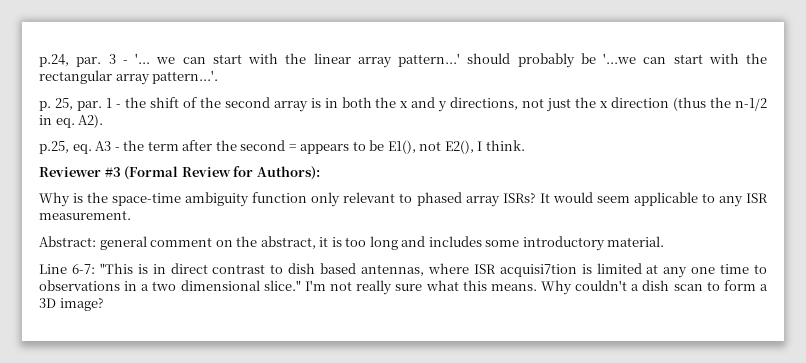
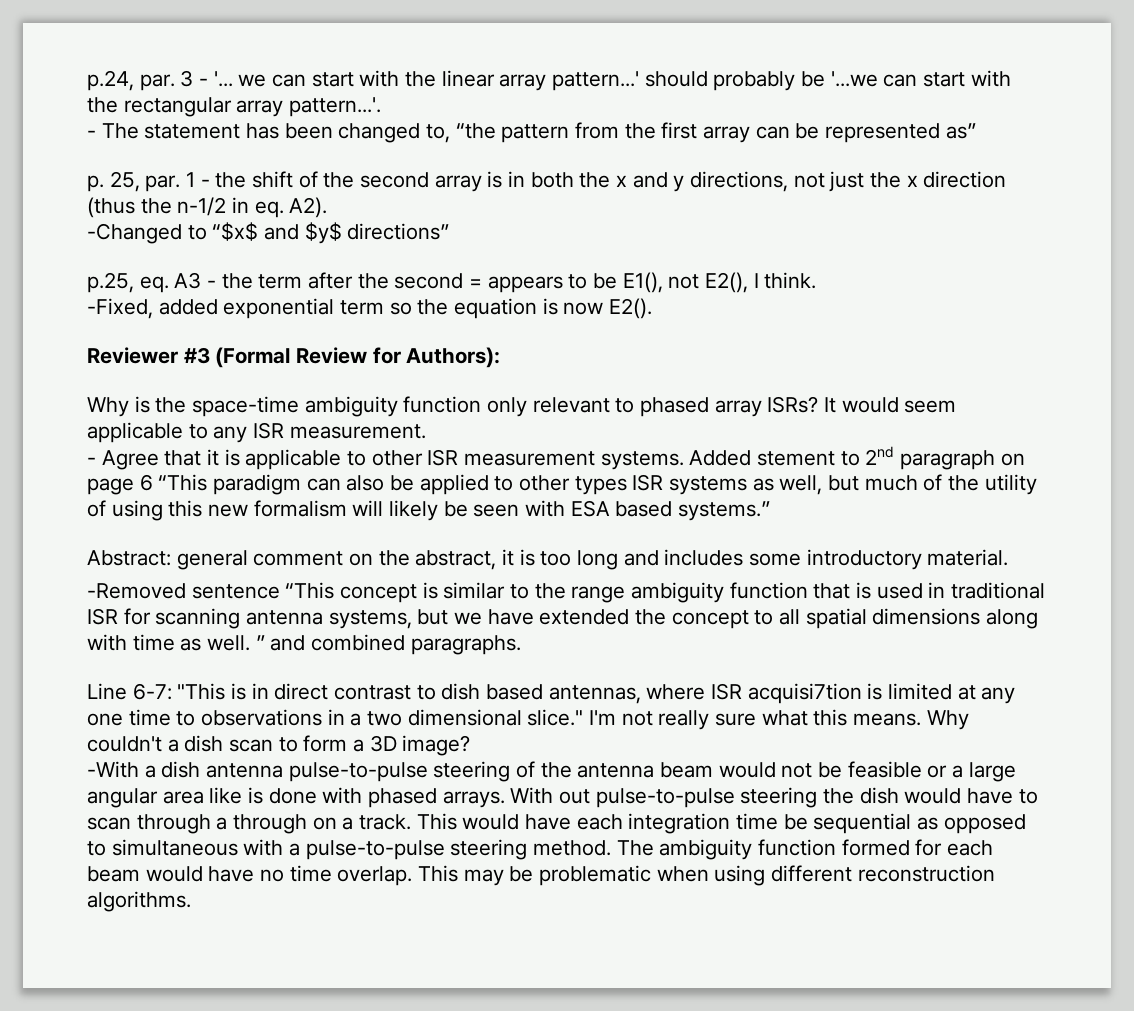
(219, 77) none -> [87,122,976,143] // - The statement has been changed to, “the pattern from the first array can be represented as”
(104, 121) none -> [87,222,450,244] // -Changed to “$x$ and $y$ directions”
(525, 145) none -> [87,298,653,319] // -Fixed, added exponential term so the equation is now E2().
(131, 215) none -> [87,446,1025,470] [87,474,1037,495] [87,500,771,521] // - Agree that it is applicable to other ISR measurement systems. Added stement to 2nd paragraph on page 6 “This paradigm can also be applied to other types ISR systems as well, but much of the utility of using this new formalism will likely be seen with ESA based systems.”
(665, 241) none -> [87,582,1046,603] [87,608,1039,629] [87,634,521,655] // -Removed sentence “This concept is similar to the range ambiguity function that is used in traditional ISR for scanning antenna systems, but we have extended the concept to all spatial dimensions along with time as well. ” and combined paragraphs.
(104, 304) none -> [87,761,1016,782] [87,787,1038,808] [87,813,1026,834] [87,839,994,860] [87,865,995,886] [87,891,191,912] // -With a dish antenna pulse-to-pulse steering of the antenna beam would not be feasible or a large angular area like is done with phased arrays. With out pulse-to-pulse steering the dish would have to scan through a through on a track. This would have each integration time be sequential as opposed to simultaneous with a pulse-to-pulse steering method. The ambiguity function formed for each beam would have no time overlap. This may be problematic when using different reconstruction algorithms.

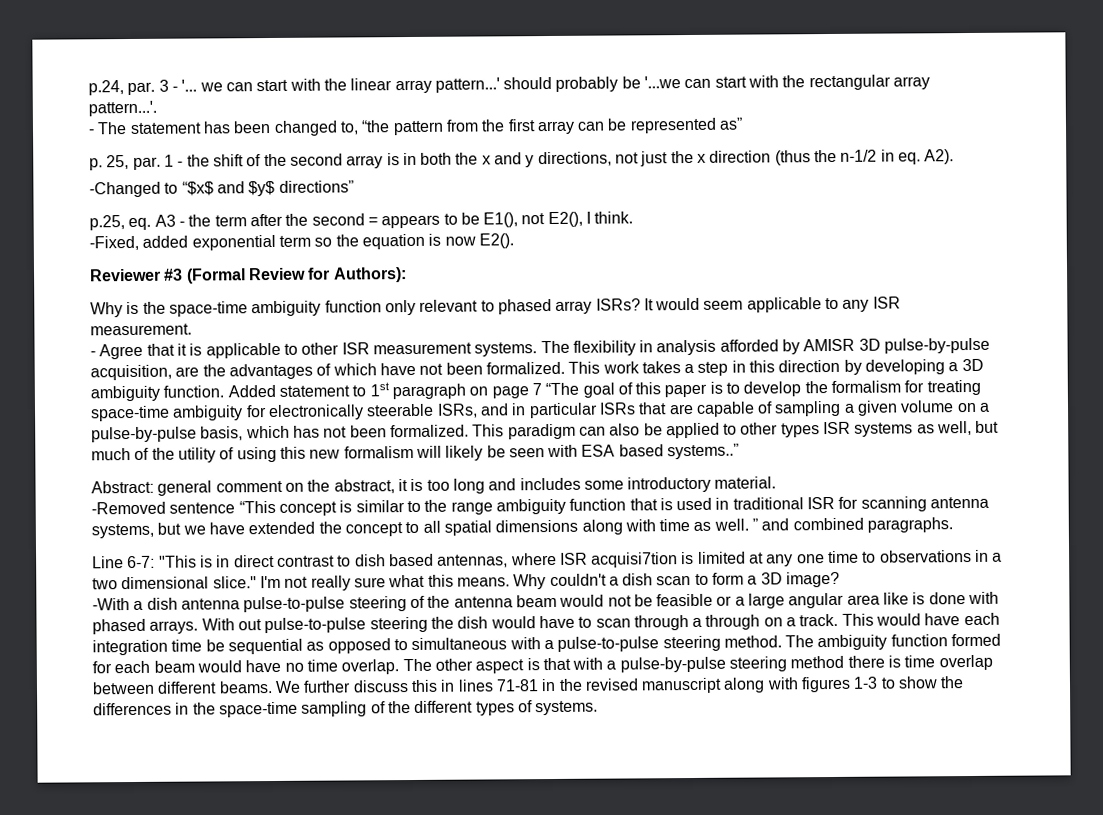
[689,446,1025,470] [87,474,208,495] Added stement to 2nd paragraph on page 6 “This -> [540,337,991,356] [90,358,984,381] [90,379,981,402] [90,400,991,422] [91,424,505,443] The flexibility in analysis afforded by AMISR 3D pulse-by-pulse acquisition, are the advantages of which have not been formalized. This work takes a step in this direction by developing a 3D ambiguity function. Added statement to 1st paragraph on page 7 “The goal of this paper is to develop the formalism for treating space-time ambiguity for electronically steerable ISRs, and in particular ISRs that are capable of sampling a given volume on a pulse-by-pulse basis, which has not been formalized. This
[678,501,771,521] systems.” -> [667,443,740,460] systems..”
[418,865,995,886] [87,891,191,912] This may be problematic when using different reconstruction algorithms. -> [402,654,993,674] [92,676,965,695] [93,700,599,718] The other aspect is that with a pulse-by-pulse steering method there is time overlap between different beams. We further discuss this in lines 71-81 in the revised manuscript along with figures 1-3 to show the differences in the space-time sampling of the different types of systems.

